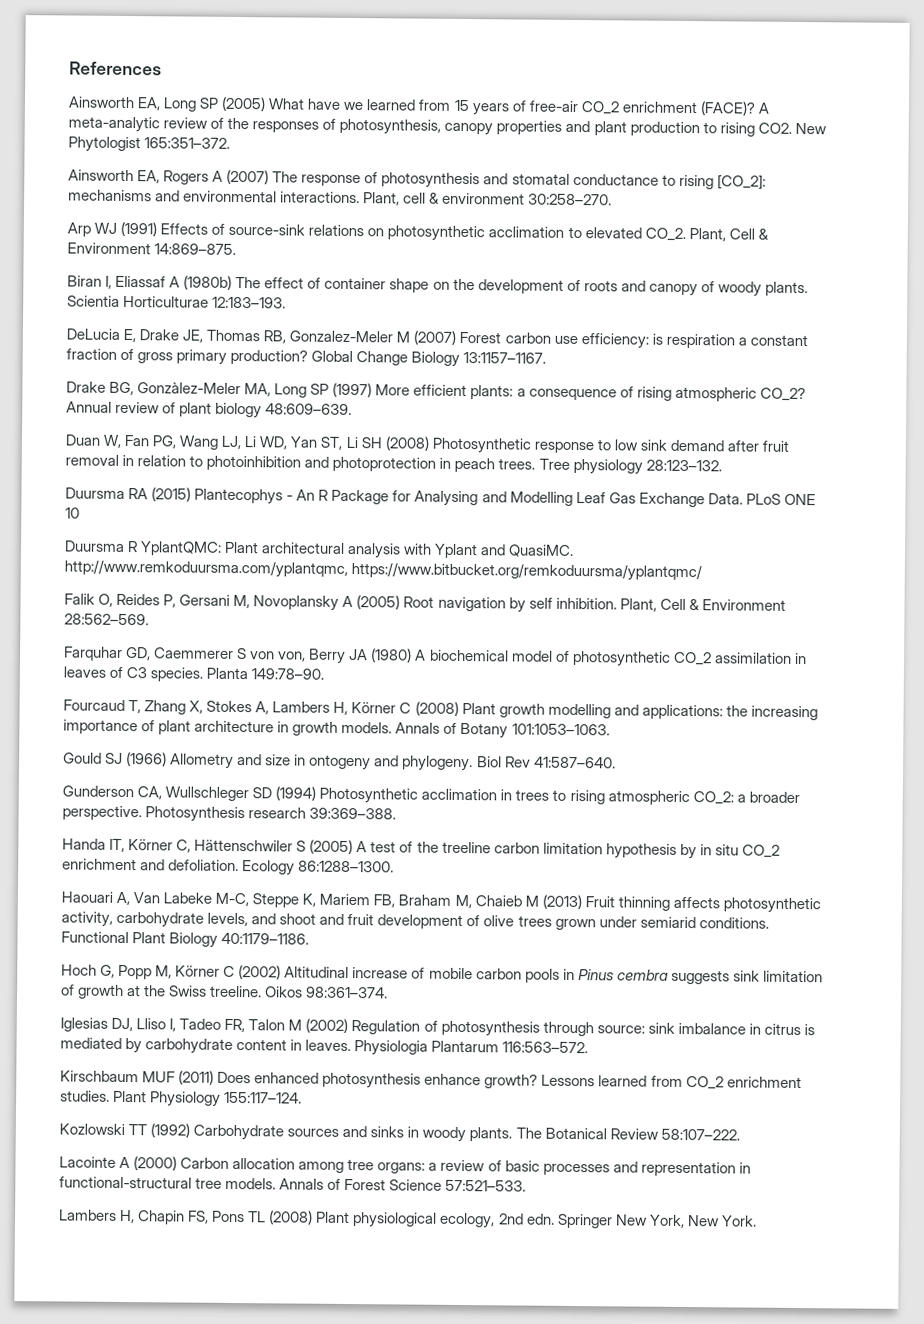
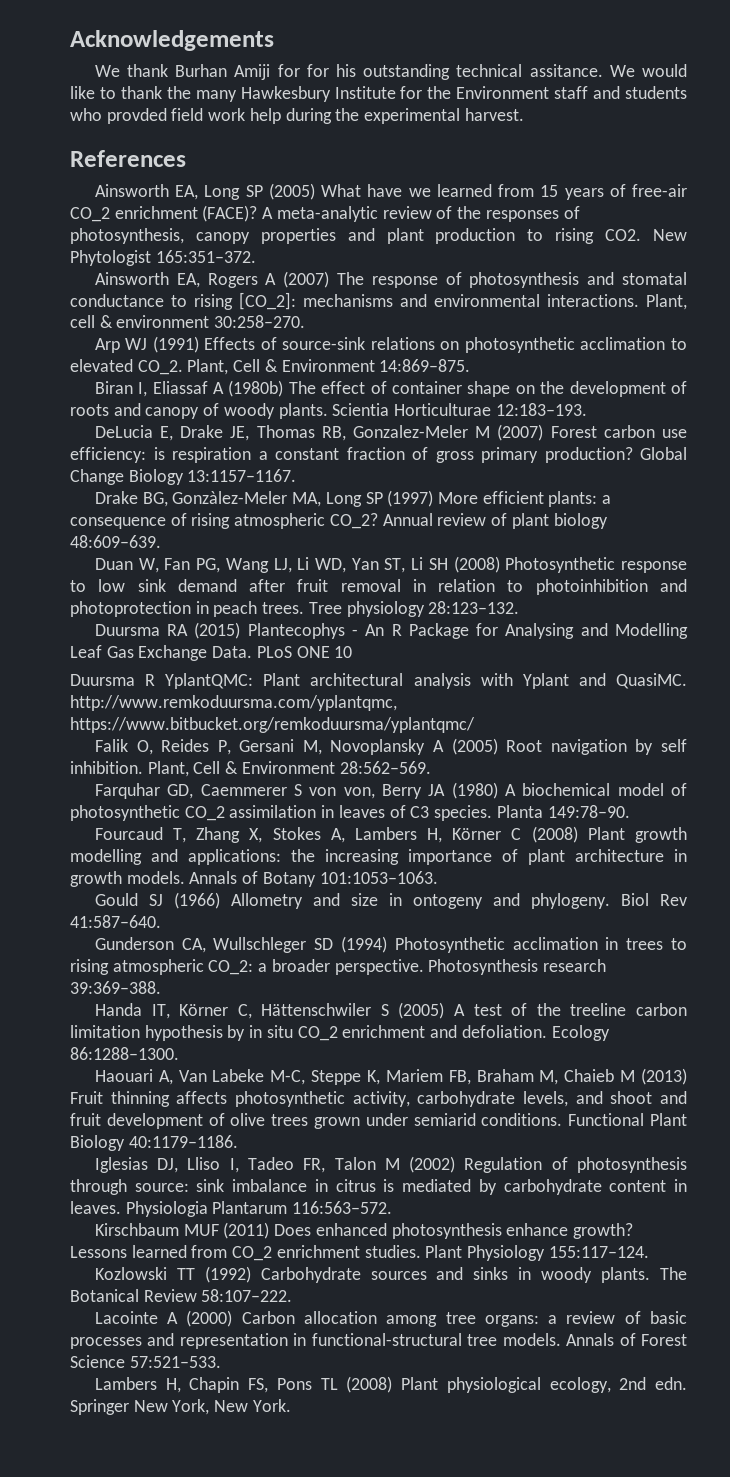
(69, 68) none -> [70,30,274,51] [94,64,687,80] [70,86,687,102] [70,108,524,124] Acknowledgements // We thank Burhan Amiji for for his outstanding technical assitance. We would like to thank the many Hawkesbury Institute for the Environment staff and students who provded field work help during the experimental harvest. //
[61,964,823,985] [61,984,389,1000] // Hoch G, Popp M, Körner C (2002) Altitudinal increase of mobile carbon pools in Pinus cembra suggests sink limitation of growth at the Swiss treeline. Oikos 98:361–374. -> (238, 1141) none

